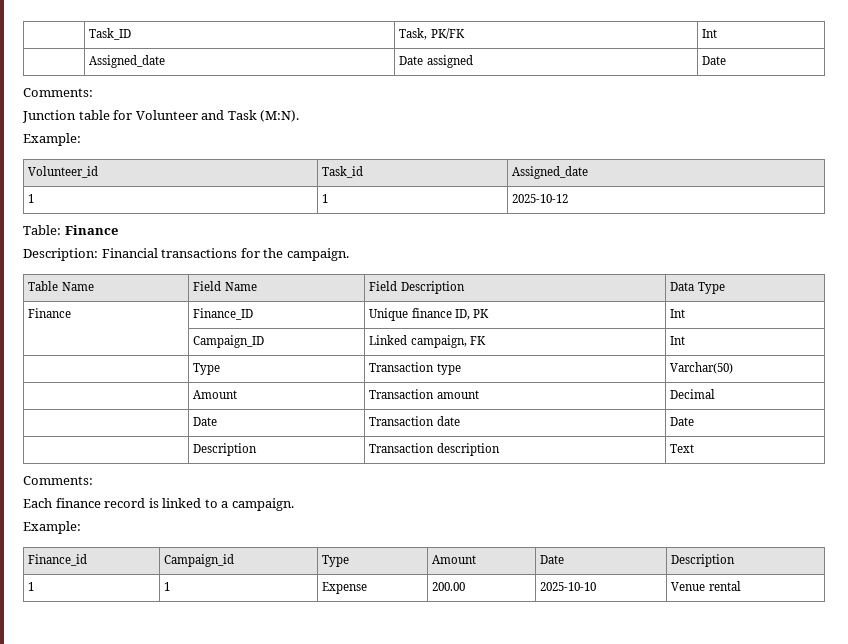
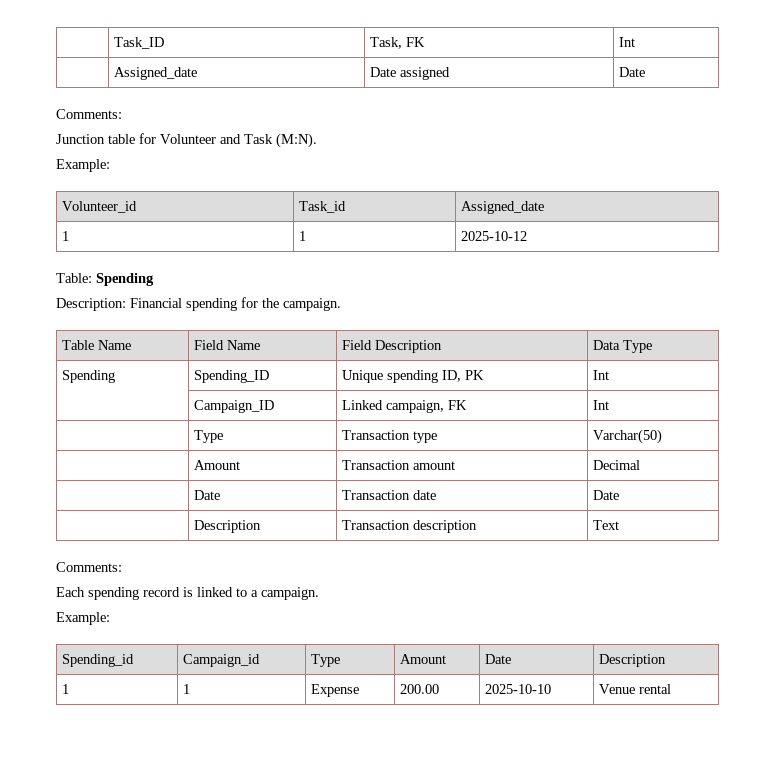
[430,28,465,39] PK/FK -> [406,37,426,47] FK
[64,225,118,235] Finance -> [96,273,154,286] Spending
[161,248,238,258] transactions -> [186,298,237,311] spending
[28,308,72,318] [193,308,254,320] Finance | Finance_ID -> [62,370,116,383] [194,370,270,383] Spending | Spending_ID
[411,308,452,318] finance -> [387,370,439,383] spending
[55,498,101,508] finance -> [88,587,139,600] spending
[28,554,88,566] Finance_id -> [62,654,135,667] Spending_id

